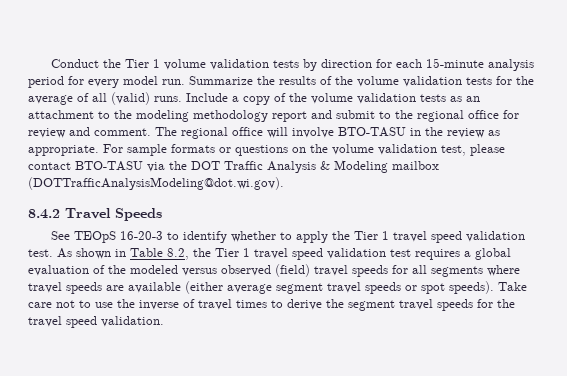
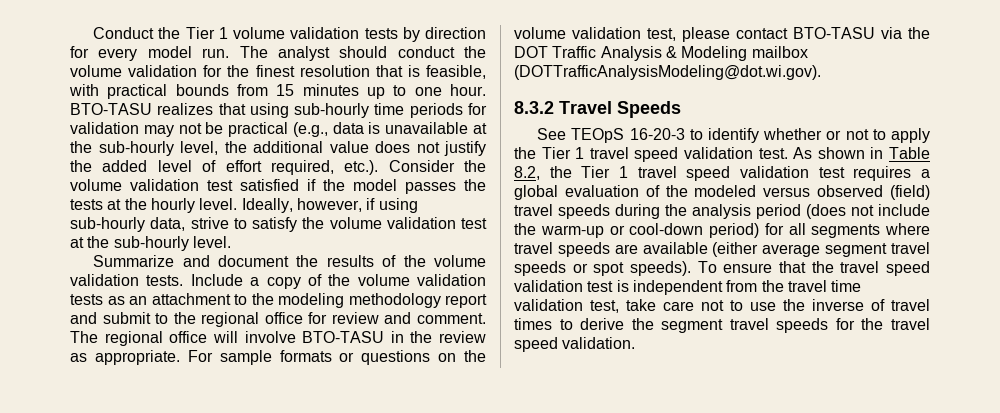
[396,58,535,71] [28,76,253,88] each 15-minute analysis period for every model run. Summarize -> [98,46,486,61] [70,65,486,79] [69,84,486,99] [70,103,487,118] [70,122,487,137] [70,141,486,156] [70,160,486,175] [70,179,486,194] [70,198,418,213] [70,217,487,232] [70,236,231,251] [93,255,289,267] every model run. The analyst should conduct the volume validation for the finest resolution that is feasible, with practical bounds from 15 minutes up to one hour. BTO-TASU realizes that using sub-hourly time periods for validation may not be practical (e.g., data is unavailable at the sub-hourly level, the additional value does not justify the added level of effort required, etc.). Consider the volume validation test satisfied if the model passes the tests at the hourly level. Ideally, however, if using sub-hourly data, strive to satisfy the volume validation test at the sub-hourly level. // Summarize and document
[466,76,534,85] [28,92,182,105] tests for the average of all (valid) runs. -> [146,275,184,286] tests.
[28,209,60,219] 8.4.2 -> [514,101,554,114] 8.3.2
(277, 236) none -> [826,129,869,140] or not
(388, 271) none -> [615,204,930,219] [514,223,759,238] during the analysis period (does not include the warm-up or cool-down period)
[498,282,527,291] Take -> [697,261,930,276] [514,280,862,295] [514,299,656,313] To ensure that the travel speed validation test is independent from the travel time validation test, take

